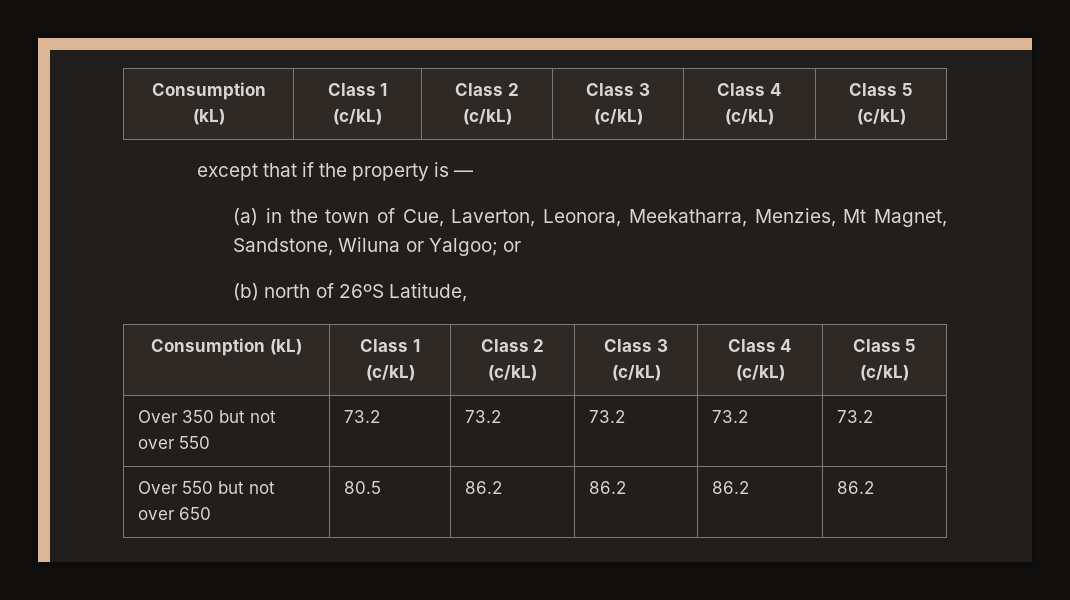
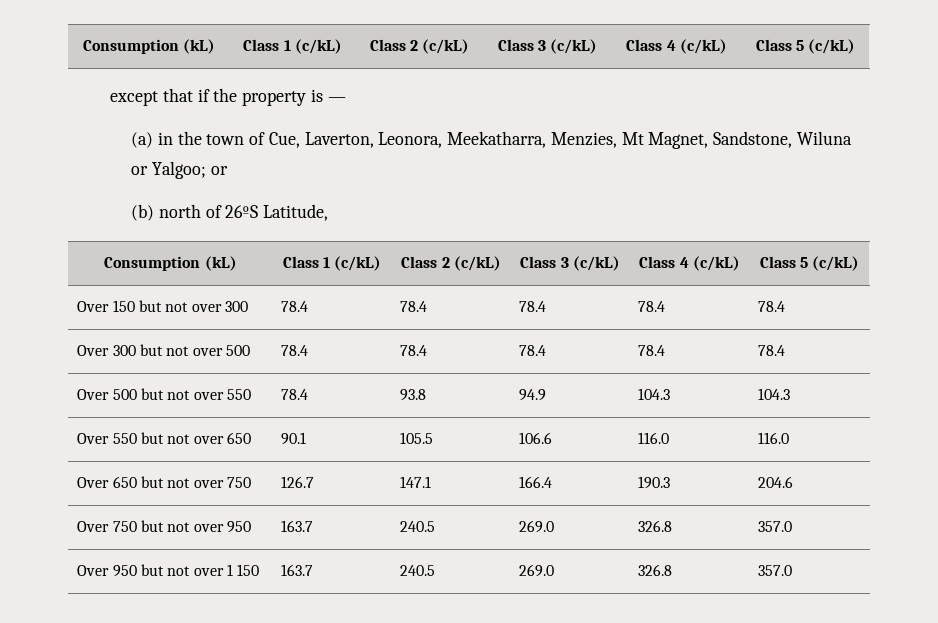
[181,410,214,423] 350 -> [112,300,248,312] [281,301,309,312] [400,301,428,312] [519,301,547,312] [638,301,666,312] [758,301,786,312] [77,344,250,356] [281,345,309,356] [400,345,428,356] [519,345,547,356] [638,345,666,356] [758,345,786,356] [77,389,137,400] 150 but not over 300 | 78.4 | 78.4 | 78.4 | 78.4 | 78.4 // Over 300 but not over 500 | 78.4 | 78.4 | 78.4 | 78.4 | 78.4 // Over 500
[343,410,380,423] [464,410,501,423] [588,410,625,423] [711,410,748,423] [836,410,873,423] 73.2 | 73.2 | 73.2 | 73.2 | 73.2 -> [281,389,309,400] [400,389,427,401] [519,389,547,401] [638,388,671,400] [758,388,791,400] 78.4 | 93.8 | 94.9 | 104.3 | 104.3
[343,481,381,494] [464,481,502,494] [588,481,626,494] [711,481,749,494] [836,481,874,494] 80.5 | 86.2 | 86.2 | 86.2 | 86.2 -> [281,432,307,445] [400,432,434,444] [519,432,553,444] [638,432,670,444] [758,432,790,444] [77,476,251,488] [281,476,315,488] [400,476,432,488] [519,476,553,488] [638,476,671,489] [758,476,794,488] [77,520,251,533] [281,520,314,532] [400,521,436,532] [519,520,555,533] [638,520,673,532] [758,521,793,532] [77,564,260,577] [281,564,314,576] [400,565,436,576] [519,564,555,577] [638,564,673,576] [758,565,793,576] 90.1 | 105.5 | 106.6 | 116.0 | 116.0 // Over 650 but not over 750 | 126.7 | 147.1 | 166.4 | 190.3 | 204.6 // Over 750 but not over 950 | 163.7 | 240.5 | 269.0 | 326.8 | 357.0 // Over 950 but not over 1 150 | 163.7 | 240.5 | 269.0 | 326.8 | 357.0

